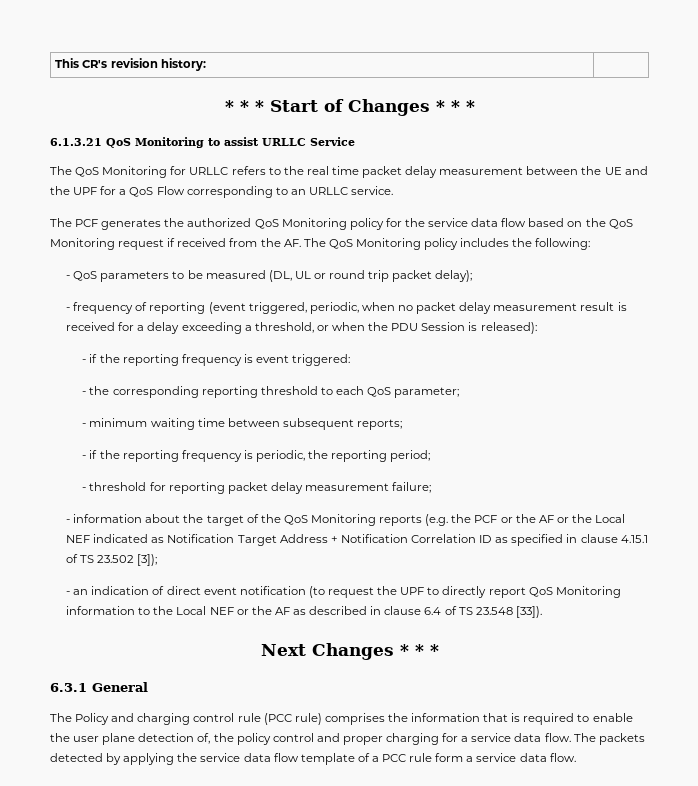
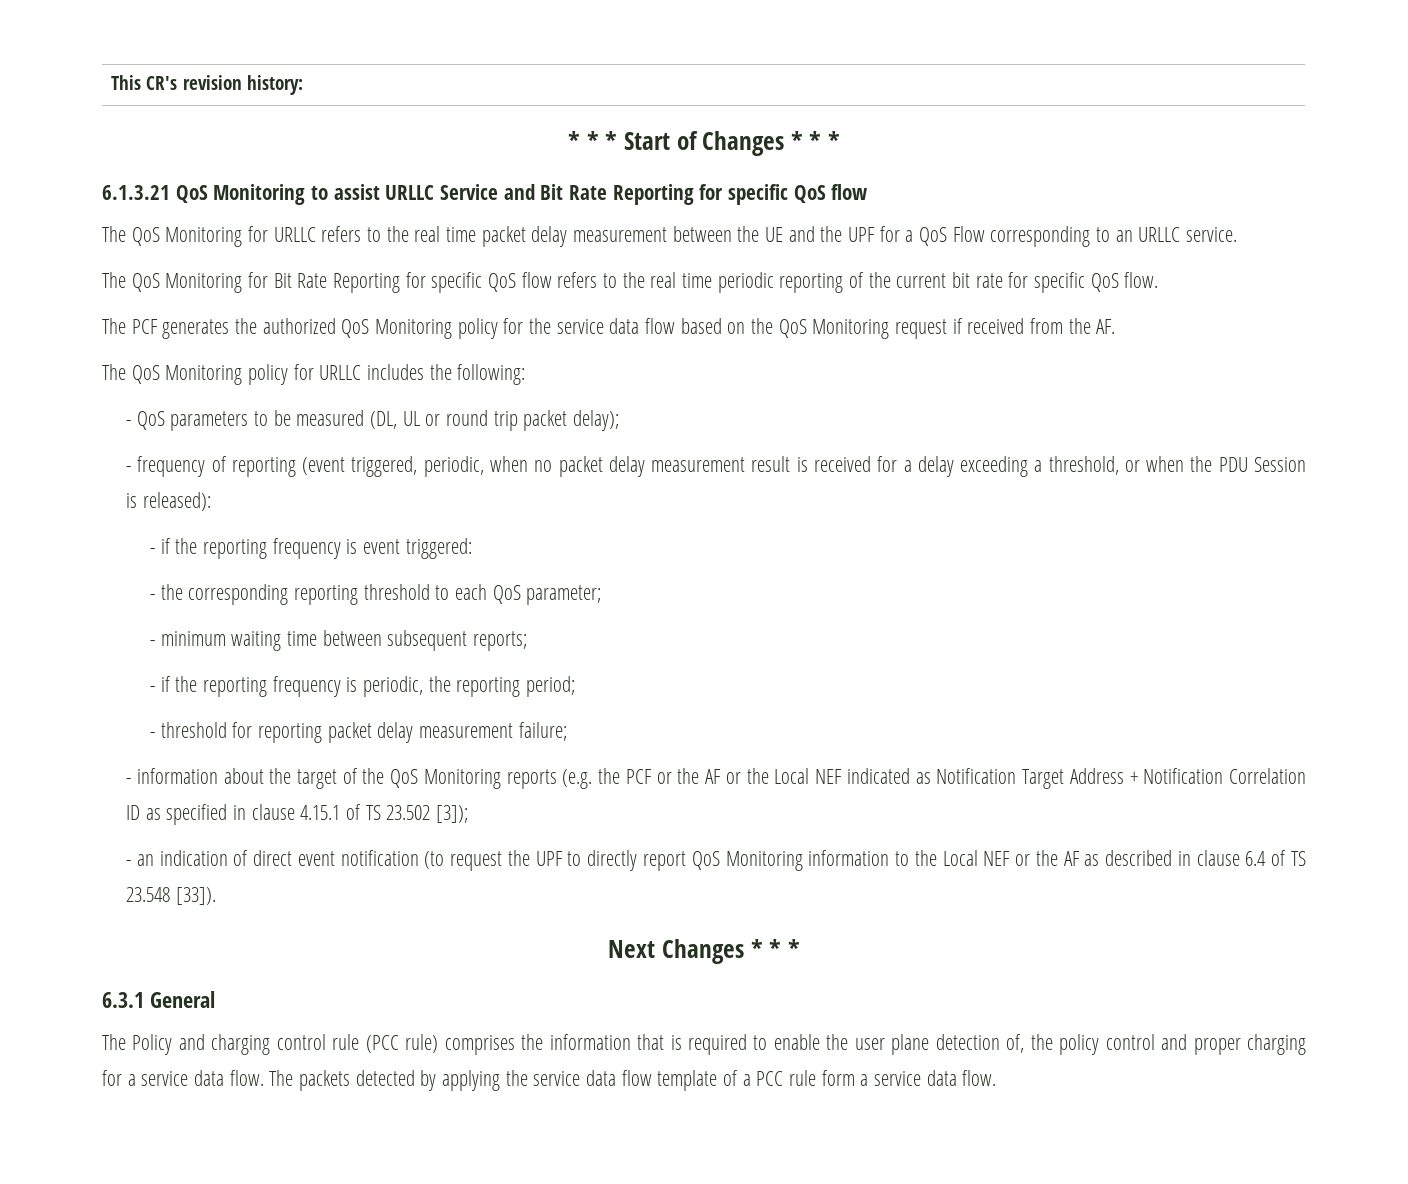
(355, 141) none -> [503,184,868,205] and Bit Rate Reporting for specific QoS flow
(394, 190) none -> [102,272,1159,293] // The QoS Monitoring for Bit Rate Reporting for specific QoS flow refers to the real time periodic reporting of the current bit rate for specific QoS flow.
(301, 243) none -> (1116, 326) //
(459, 244) none -> [293,364,362,380] for URLLC

